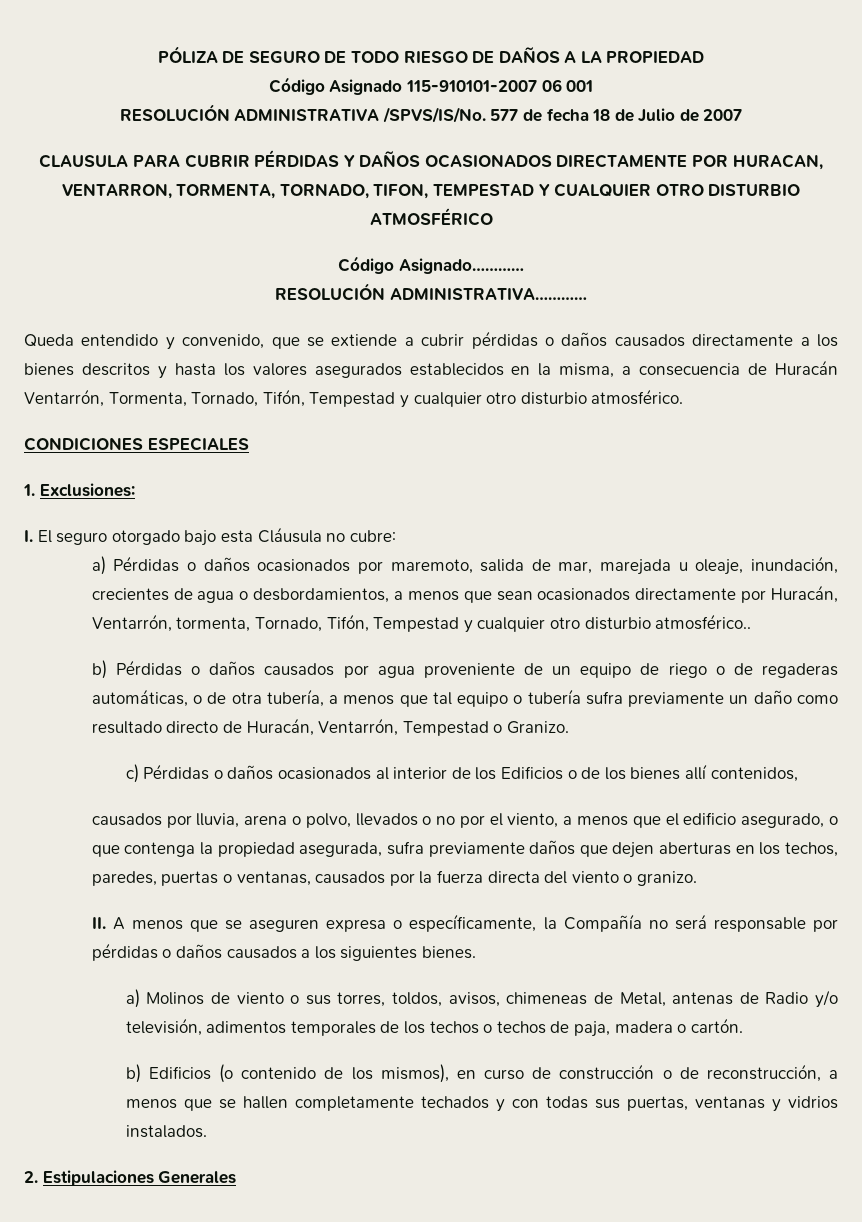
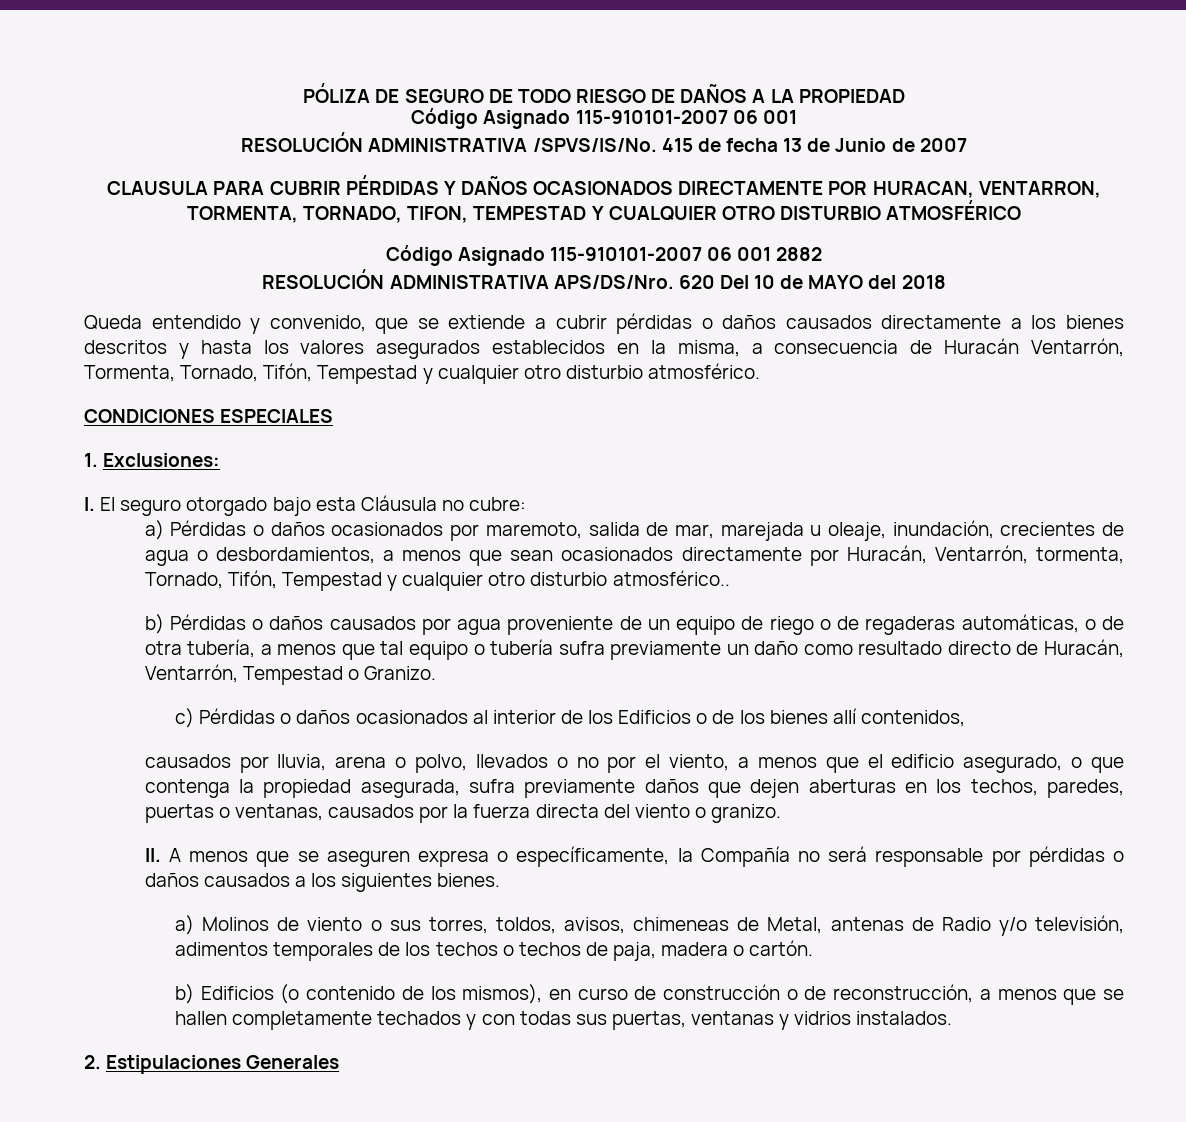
[490,109,519,121] 577 -> [661,138,693,152] 415
[592,108,676,122] 18 de Julio -> [783,138,887,152] 13 de Junio
[398,258,524,274] [275,283,587,301] Asignado………… // RESOLUCIÓN ADMINISTRATIVA………… -> [457,247,823,266] [262,269,946,289] Asignado 115-910101-2007 06 001 2882 // RESOLUCIÓN ADMINISTRATIVA APS/DS/Nro. 620 Del 10 de MAYO del 2018

